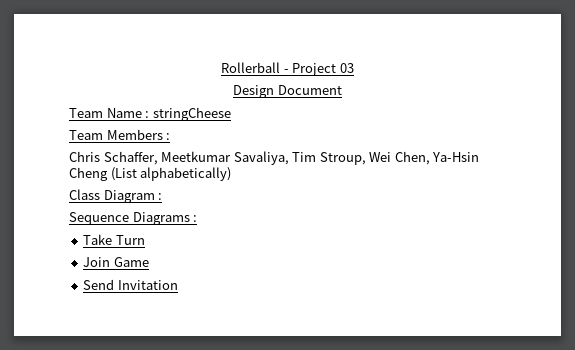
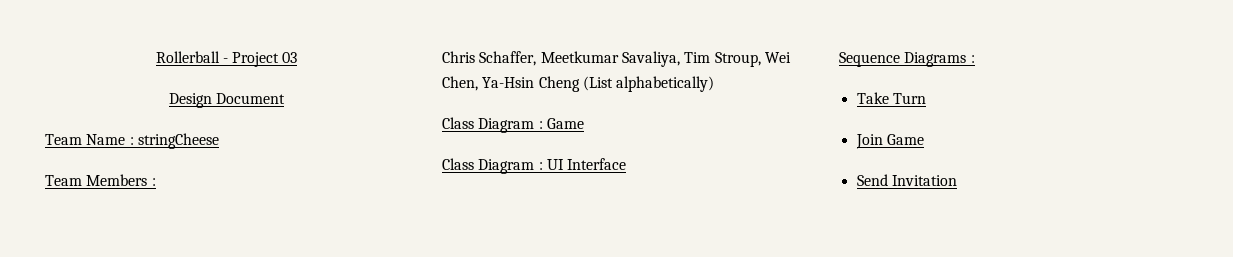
(163, 196) none -> [546,118,584,129] [442,158,627,174] Game // Class Diagram : UI Interface

